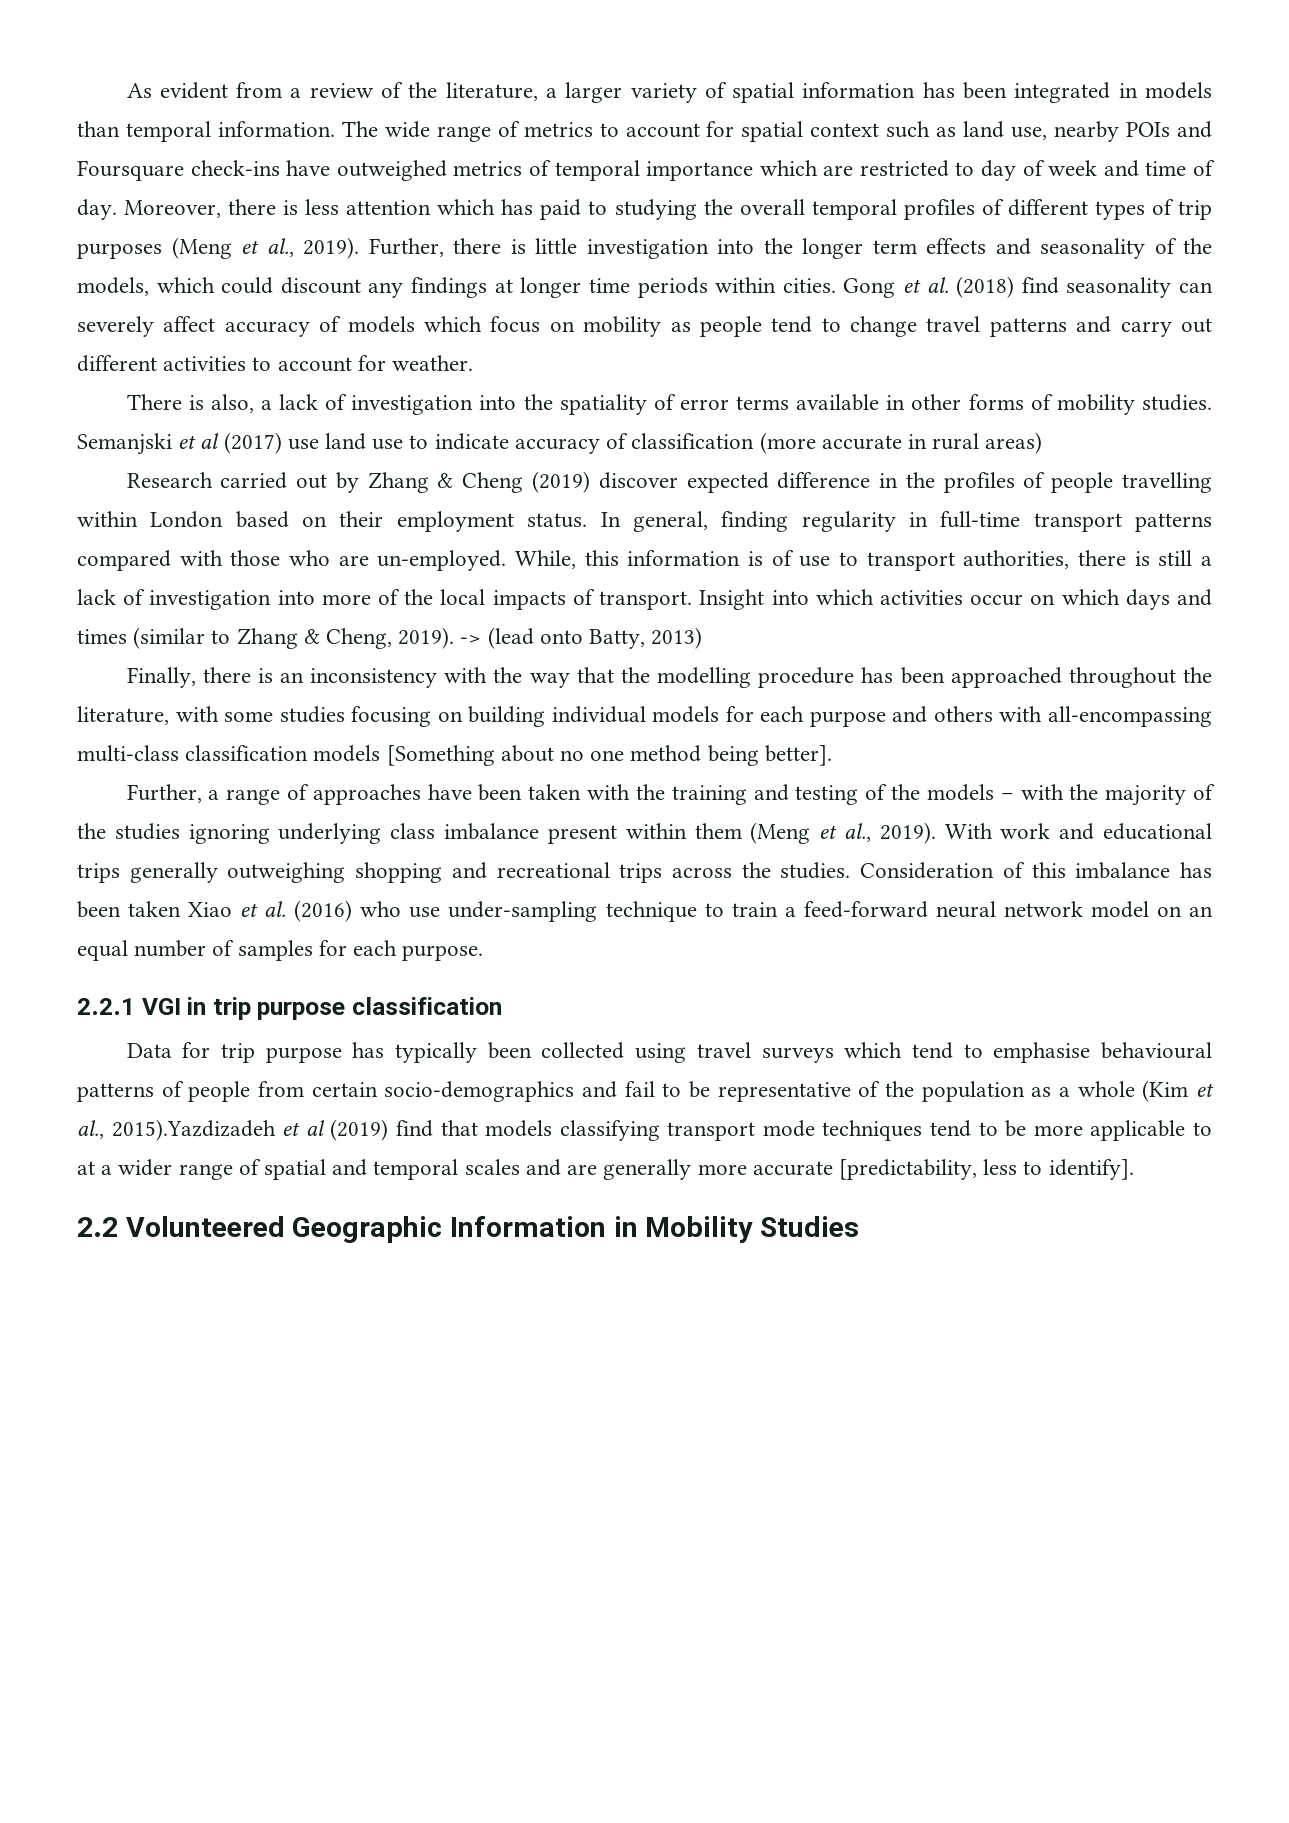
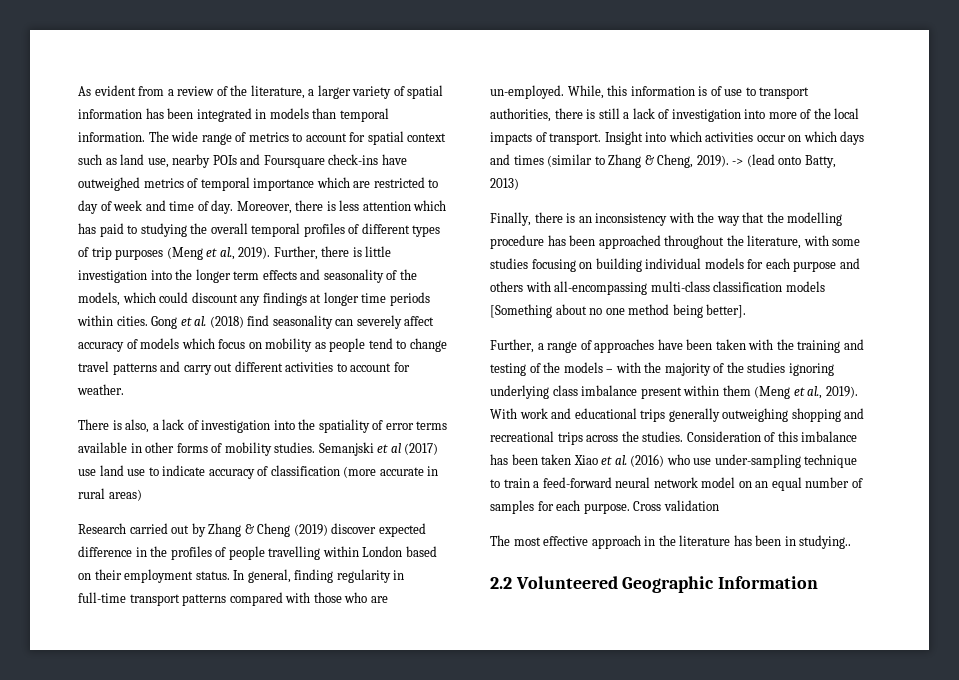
[77,997,503,1020] [126,1042,1212,1063] [77,1080,1214,1102] [77,1119,1212,1141] [77,1159,1134,1180] // 2.2.1 VGI in trip purpose classification // Data for trip purpose has typically been collected using travel surveys which tend to emphasise behavioural patterns of people from certain socio-demographics and fail to be representative of the population as a whole (Kim et al., 2015).Yazdizadeh et al (2019) find that models classifying transport mode techniques tend to be more applicable to at a wider range of spatial and temporal scales and are generally more accurate [predictability, less to identify]. -> [633,500,719,511] [490,535,852,549] Cross validation // The most effective approach in the literature has been in studying..
[613,1216,860,1243] in Mobility Studies -> (819, 582) none

